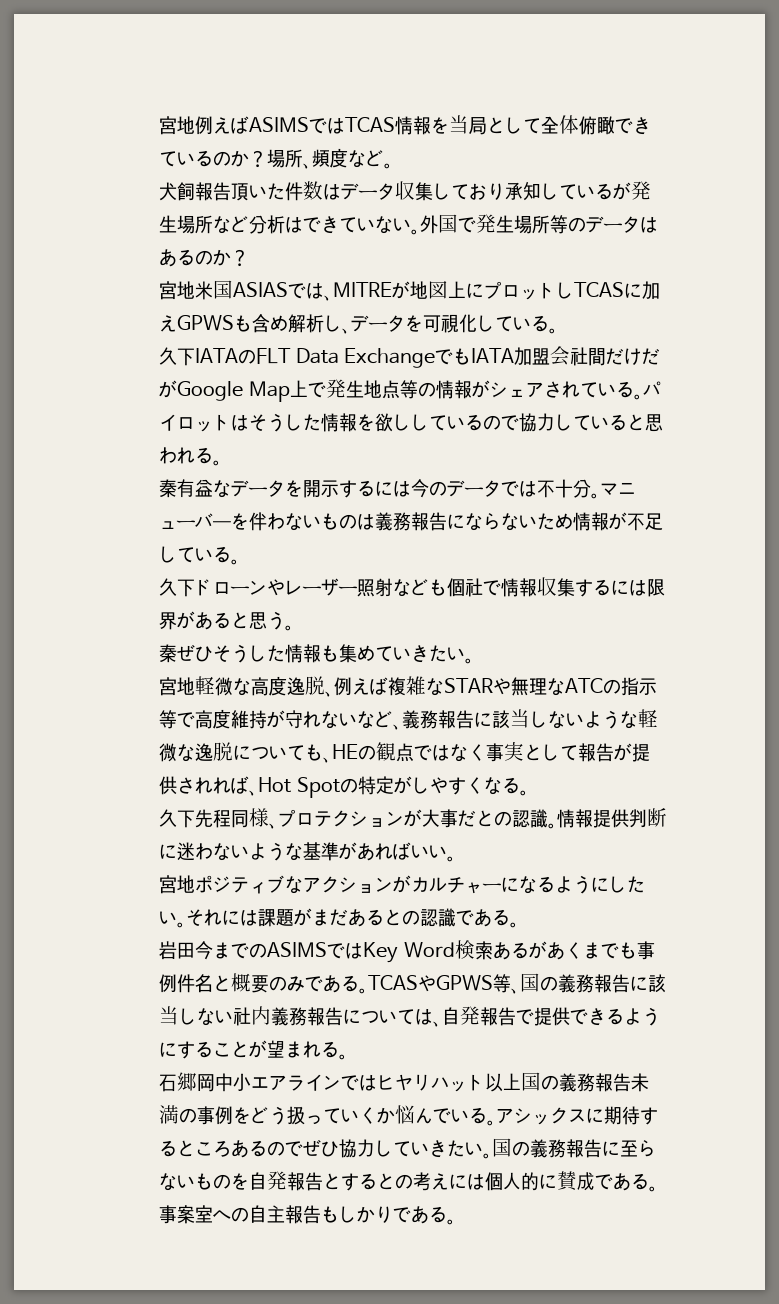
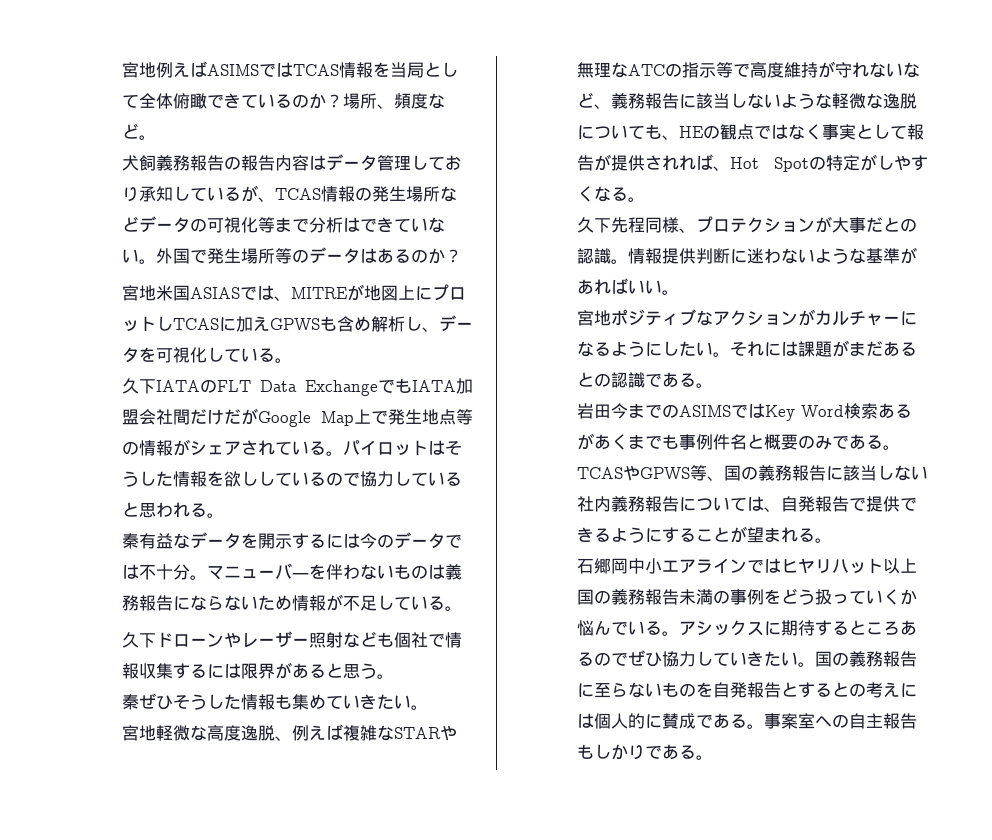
[195,181,324,201] 報告頂いた件数 -> [155,155,309,171] 義務報告の報告内容
[395,181,434,201] 収集 -> [376,155,411,171] 管理
[631,181,652,200] [159,215,250,234] 発生場所など -> [257,186,457,202] [121,216,309,233] 、TCAS情報の発生場所などデータの可視化等まで

